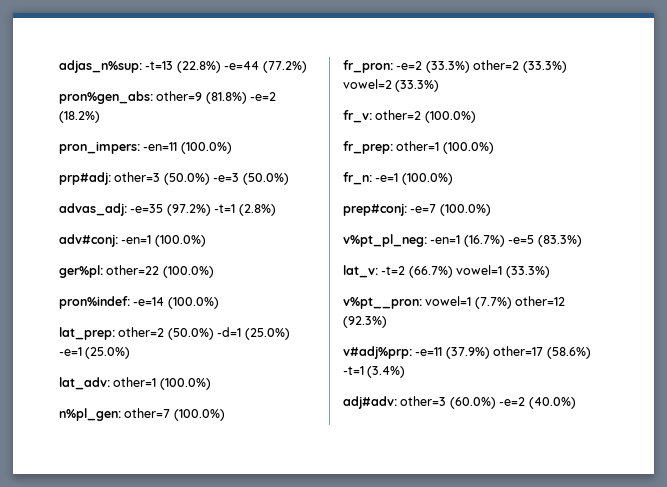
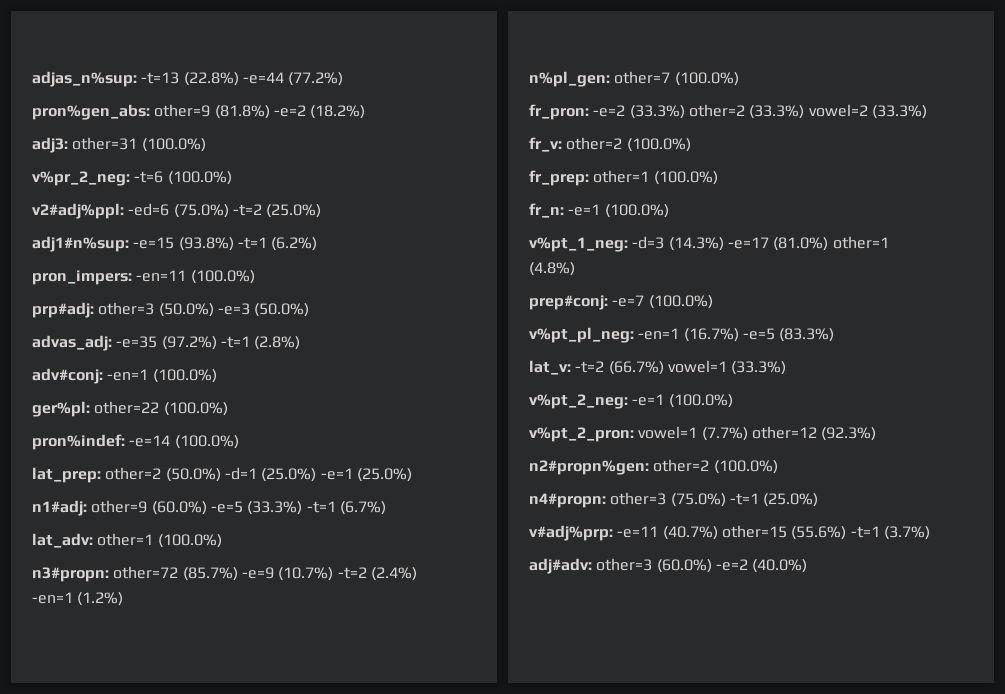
(100, 117) none -> [32,137,206,153] [32,171,232,186] [32,203,322,219] [32,236,318,252] // adj3: other=31 (100.0%) // v%pr_2_neg: -t=6 (100.0%) // v2#adj%ppl: -ed=6 (75.0%) -t=2 (25.0%) // adj1#n%sup: -e=15 (93.8%) -t=1 (6.2%)
[59,377,211,390] lat_adv: other=1 (100.0%) -> [32,500,386,516] [32,533,222,548] [32,566,417,582] [32,592,124,606] n1#adj: other=9 (60.0%) -e=5 (33.3%) -t=1 (6.7%) // lat_adv: other=1 (100.0%) // n3#propn: other=72 (85.7%) -e=9 (10.7%) -t=2 (2.4%) -en=1 (1.2%)
(453, 179) none -> [529,236,889,252] [529,262,575,276] // v%pt_1_neg: -d=3 (14.3%) -e=17 (81.0%) other=1 (4.8%)
[343,297,422,309] v%pt__pron: -> [529,394,733,409] [529,427,634,442] v%pt_2_neg: -e=1 (100.0%) // v%pt_2_pron:
[343,346,591,359] [343,366,406,378] v#adj%prp: -e=11 (37.9%) other=17 (58.6%) -t=1 (3.4%) -> [529,459,778,475] [529,492,819,508] [529,525,930,541] n2#propn%gen: other=2 (100.0%) // n4#propn: other=3 (75.0%) -t=1 (25.0%) // v#adj%prp: -e=11 (40.7%) other=15 (55.6%) -t=1 (3.7%)

